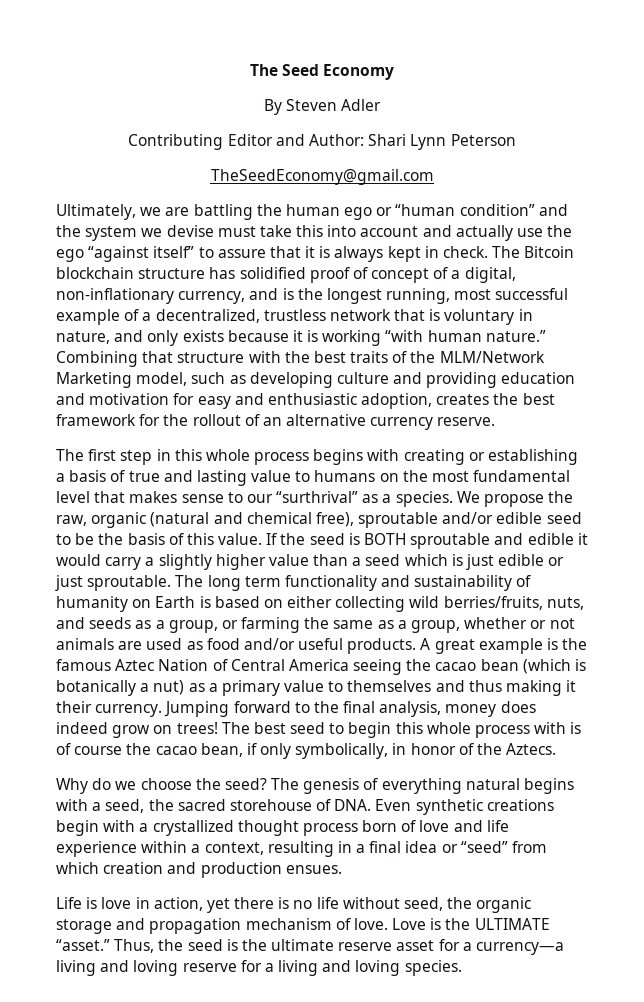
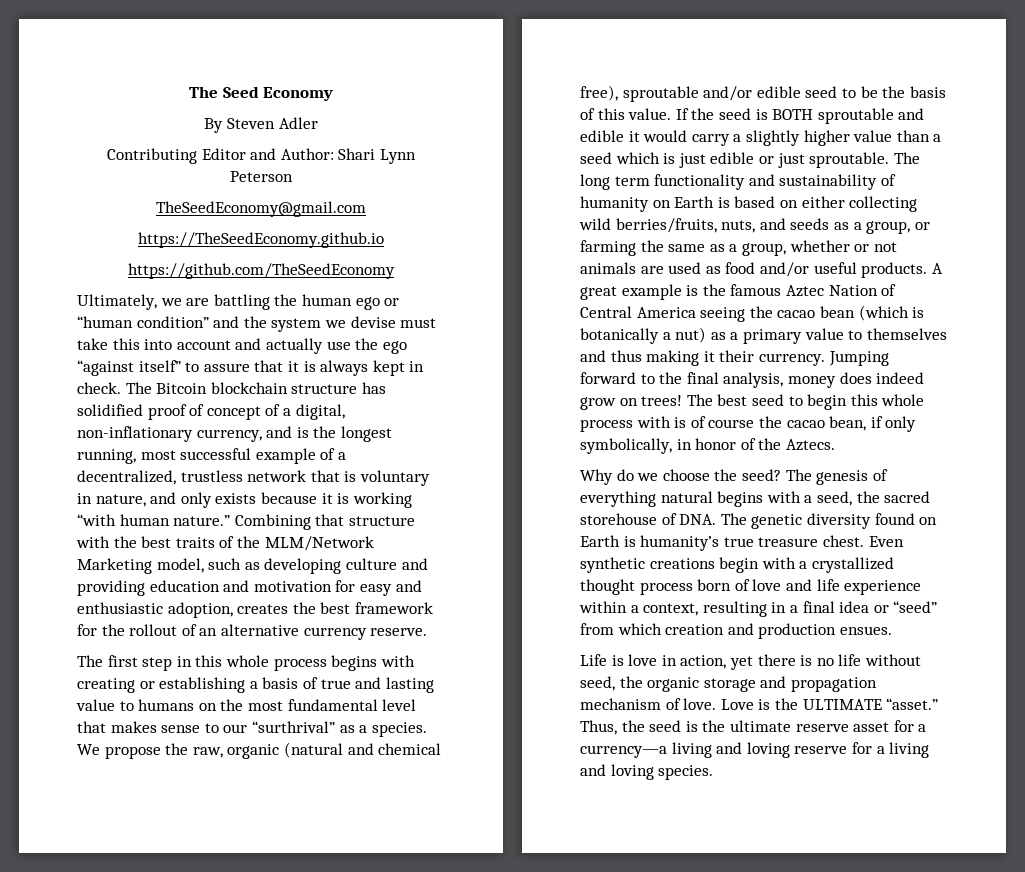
(434, 177) none -> [138,232,384,248] [128,263,395,279] // https://TheSeedEconomy.github.io // https://github.com/TheSeedEconomy
(372, 805) none -> [720,513,938,529] [580,535,864,551] The genetic diversity found on Earth is humanity’s true treasure chest.

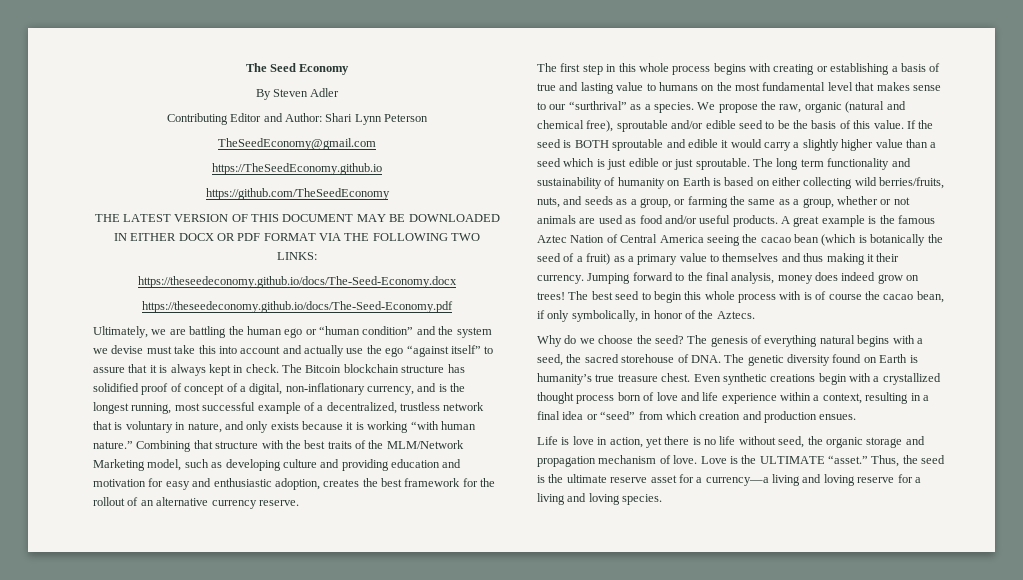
(395, 271) none -> [94,214,500,222] [113,233,481,241] [277,252,317,260] [138,276,457,288] [142,301,453,313] // THE LATEST VERSION OF THIS DOCUMENT MAY BE DOWNLOADED IN EITHER DOCX OR PDF FORMAT VIA THE FOLLOWING TWO LINKS: // https://theseedeconomy.github.io/docs/The-Seed-Economy.docx // https://theseedeconomy.github.io/docs/The-Seed-Economy.pdf
[662,327,707,343] a nut) -> [927,234,943,243] [537,253,611,265] the seed of a fruit)

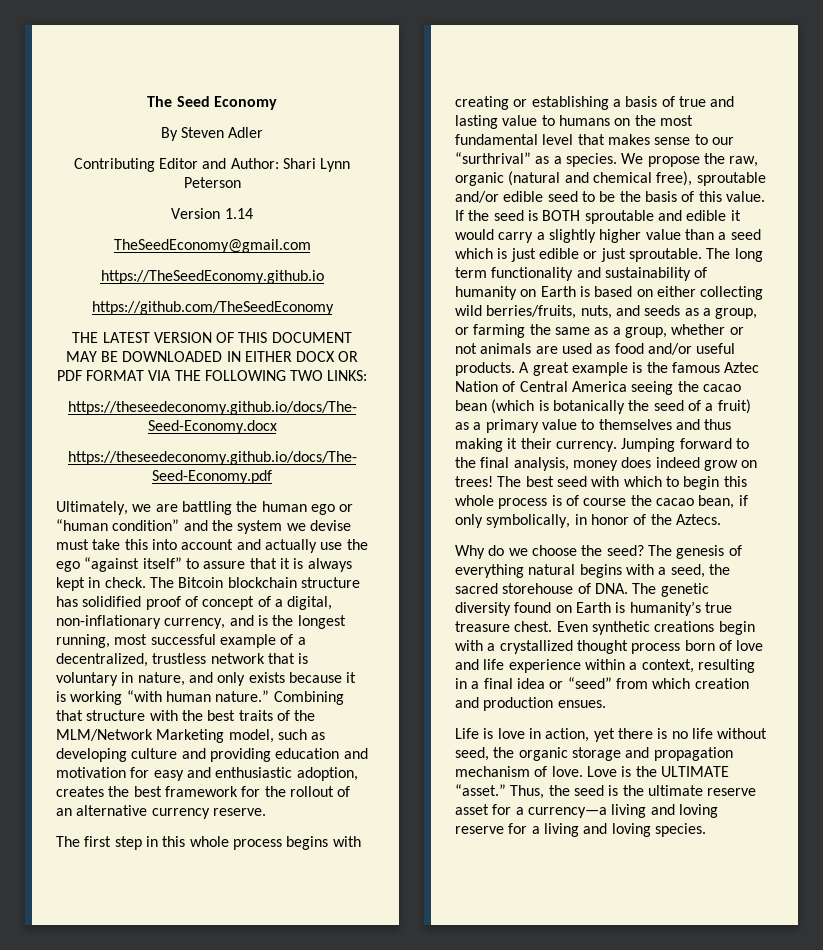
(429, 118) none -> [171,208,253,219] // Version 1.14
(640, 295) none -> [591,476,662,487] with which
[779,291,802,300] with -> (548, 503) none

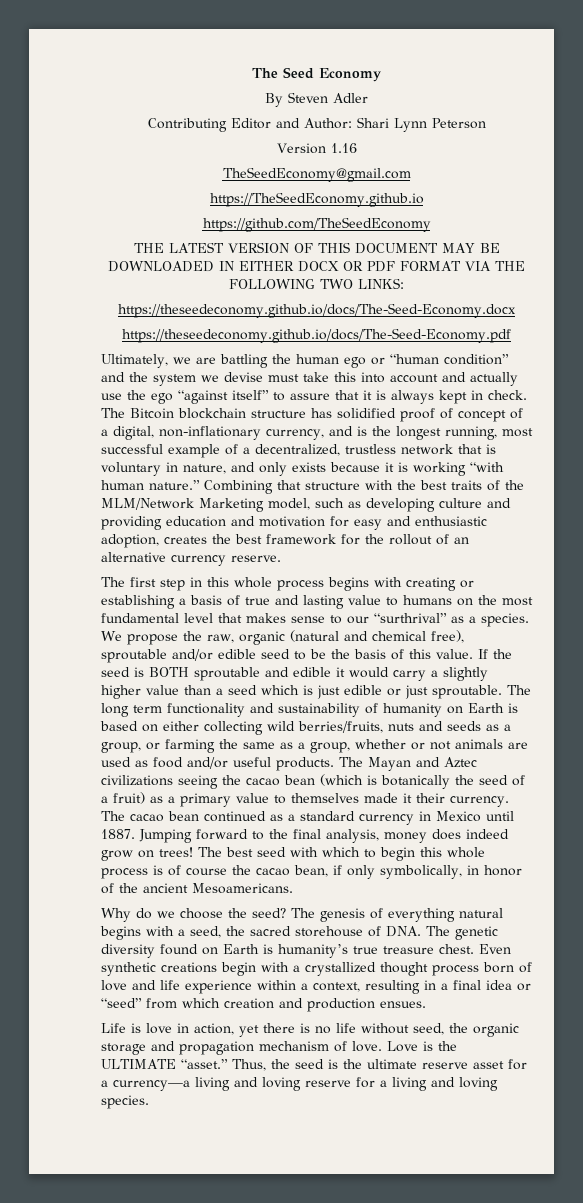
[224,208,253,219] 1.14 -> [330,143,357,153] 1.16
[580,305,612,319] nuts, -> [388,723,414,731] nuts
[519,362,760,376] [455,381,627,392] A great example is the famous Aztec Nation of Central America -> [339,757,477,771] [101,775,173,786] The Mayan and Aztec civilizations
[675,419,732,430] [455,438,617,452] and thus making it their currency. -> [364,793,509,807] [101,811,514,825] [101,829,135,839] made it their currency. The cacao bean continued as a standard currency in Mexico until 1887.
[675,514,721,525] Aztecs. -> [143,883,293,894] ancient Mesoamericans.

